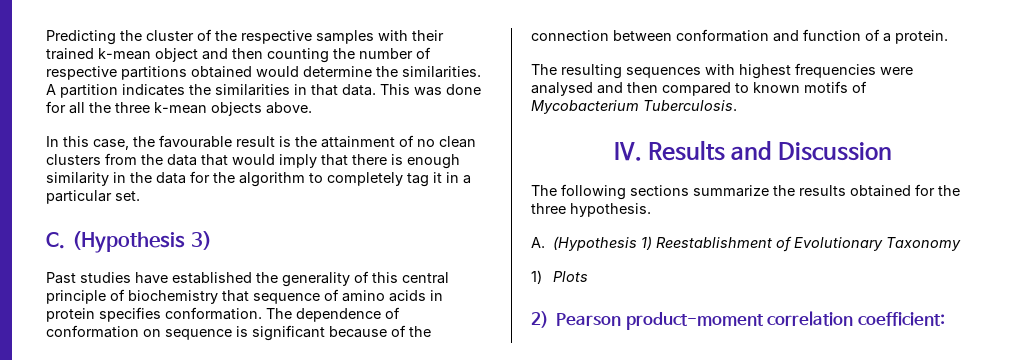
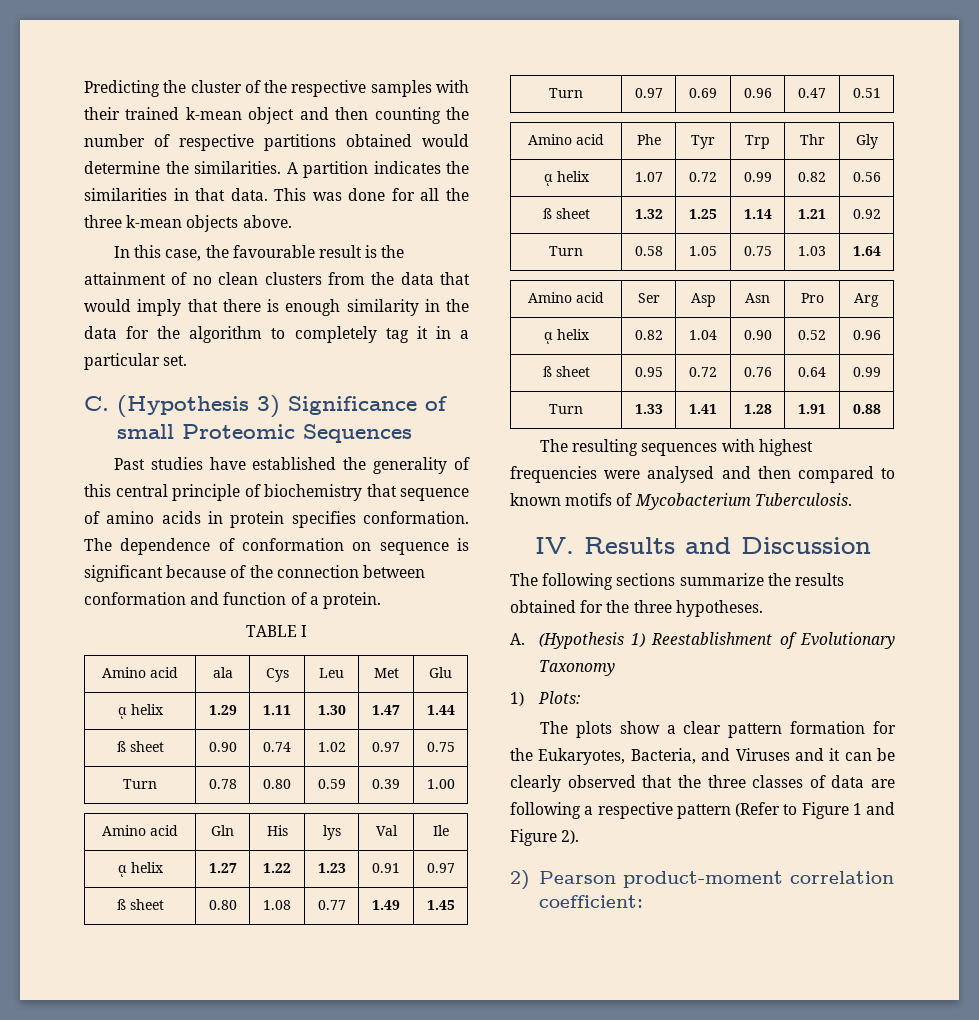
(212, 240) none -> [287,396,447,415] [116,424,412,443] Significance of small Proteomic Sequences
(948, 37) none -> [245,625,308,637] [102,667,178,678] [212,667,233,678] [265,668,289,682] [319,668,344,678] [373,668,399,678] [429,667,452,678] [117,704,164,719] [208,705,237,715] [263,705,291,715] [317,705,346,715] [372,705,400,715] [426,705,455,715] [116,741,164,752] [208,742,237,752] [263,742,291,752] [317,742,346,752] [372,742,400,752] [426,742,455,752] [123,779,157,789] [208,779,237,789] [263,779,291,789] [317,779,346,789] [372,779,400,789] [426,779,455,789] [102,825,178,836] [211,825,234,836] [266,825,288,836] [322,825,341,840] [375,825,398,836] [432,825,449,836] [117,862,164,877] [208,863,237,873] [263,863,291,873] [317,863,346,873] [372,863,400,873] [426,863,455,873] [116,899,164,910] [208,900,237,910] [263,900,291,910] [317,900,346,910] [372,900,400,910] [426,900,455,910] [549,88,583,98] [634,88,663,98] [689,88,717,98] [743,88,772,98] [798,88,826,98] [852,88,881,98] [528,134,604,145] [636,134,661,145] [691,135,715,149] [745,135,770,149] [799,134,825,145] [855,134,878,149] [543,171,590,186] [634,172,663,182] [689,172,717,182] [743,172,772,182] [798,172,826,182] [852,172,881,182] [542,208,590,219] [634,209,663,219] [689,209,717,219] [743,209,772,219] [798,209,826,219] [852,209,881,219] [549,246,583,256] [634,246,663,256] [689,246,717,256] [743,246,772,256] [798,246,826,256] [852,246,881,256] [528,292,604,303] [637,293,660,303] [690,293,716,307] [745,293,770,303] [800,293,824,303] [854,293,879,307] [543,329,590,344] [634,330,663,340] [689,330,717,340] [743,330,772,340] [798,330,826,340] [852,330,881,340] [542,366,590,377] [634,367,663,377] [689,367,717,377] [743,367,772,377] [798,367,826,377] [852,367,881,377] [549,404,583,414] [634,404,663,414] [689,404,717,414] [743,404,772,414] [798,404,826,414] [852,404,881,414] // TABLE I // Amino acid | ala | Cys | Leu | Met | Glu // ᾳ helix | 1.29 | 1.11 | 1.30 | 1.47 | 1.44 // ß sheet | 0.90 | 0.74 | 1.02 | 0.97 | 0.75 // Turn | 0.78 | 0.80 | 0.59 | 0.39 | 1.00 // Amino acid | Gln | His | lys | Val | Ile // ᾳ helix | 1.27 | 1.22 | 1.23 | 0.91 | 0.97 // ß sheet | 0.80 | 1.08 | 0.77 | 1.49 | 1.45 // Turn | 0.97 | 0.69 | 0.96 | 0.47 | 0.51 // Amino acid | Phe | Tyr | Trp | Thr | Gly // ᾳ helix | 1.07 | 0.72 | 0.99 | 0.82 | 0.56 // ß sheet | 1.32 | 1.25 | 1.14 | 1.21 | 0.92 // Turn | 0.58 | 1.05 | 0.75 | 1.03 | 1.64 // Amino acid | Ser | Asp | Asn | Pro | Arg // ᾳ helix | 0.82 | 1.04 | 0.90 | 0.52 | 0.96 // ß sheet | 0.95 | 0.72 | 0.76 | 0.64 | 0.99 // Turn | 1.33 | 1.41 | 1.28 | 1.91 | 0.88
[570,203,651,217] hypothesis. -> [675,600,763,617] hypotheses.
[553,271,589,282] Plots -> [537,691,580,704] [539,721,896,738] [510,748,895,765] [510,775,895,792] [510,802,895,819] [510,829,580,846] Plots: // The plots show a clear pattern formation for the Eukaryotes, Bacteria, and Viruses and it can be clearly observed that the three classes of data are following a respective pattern (Refer to Figure 1 and Figure 2).

